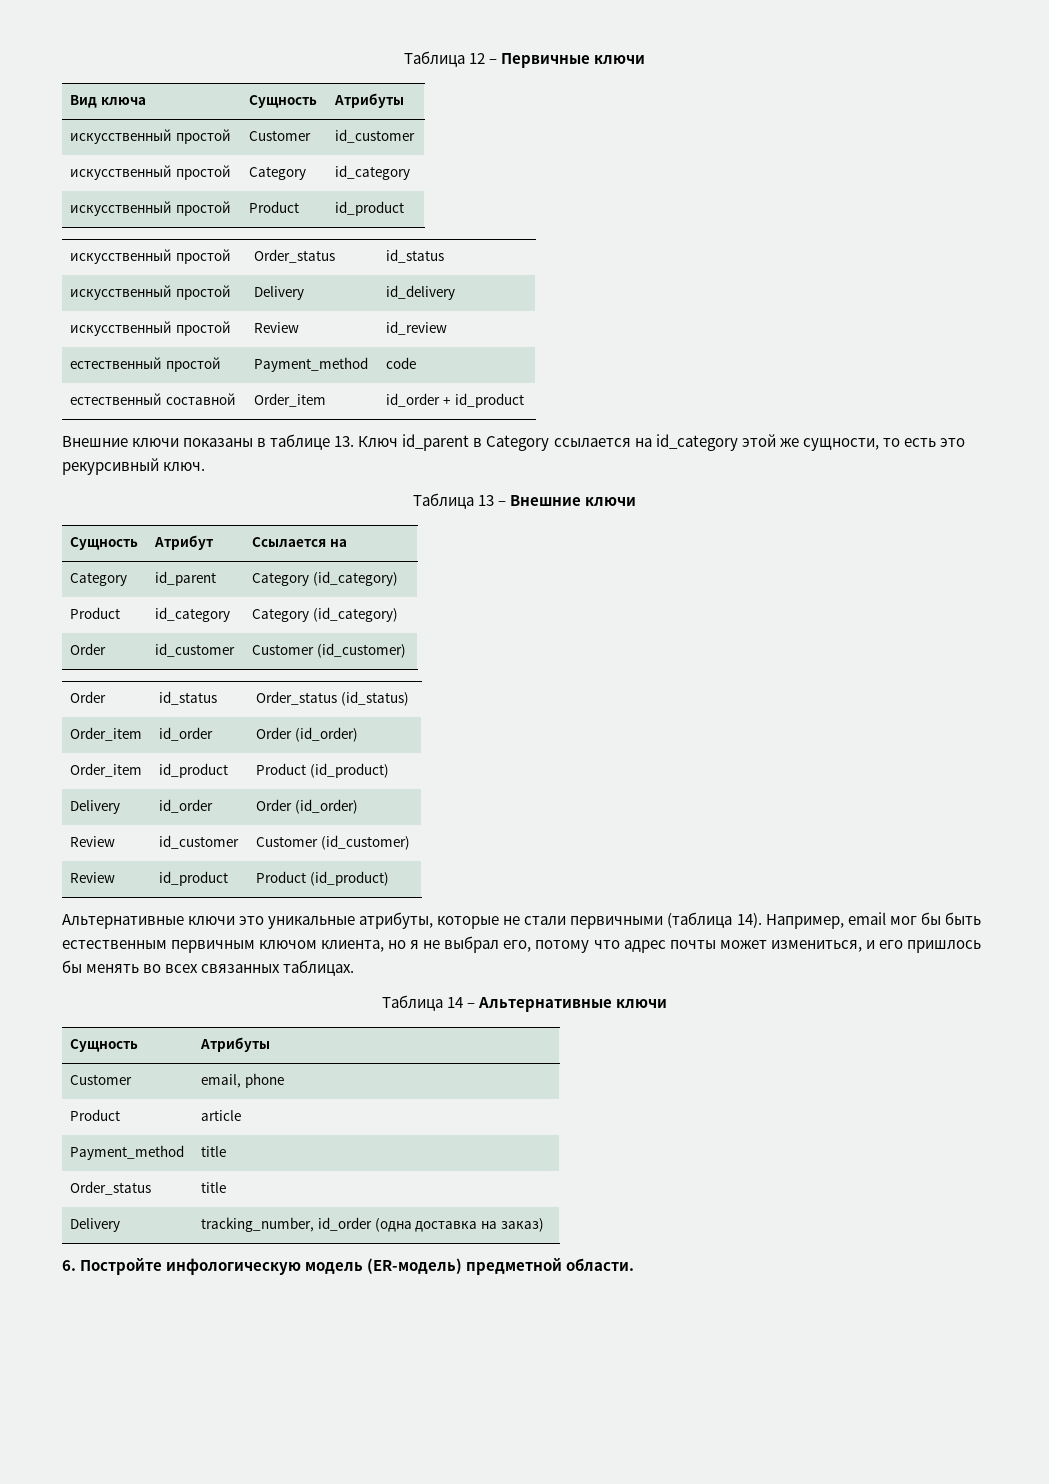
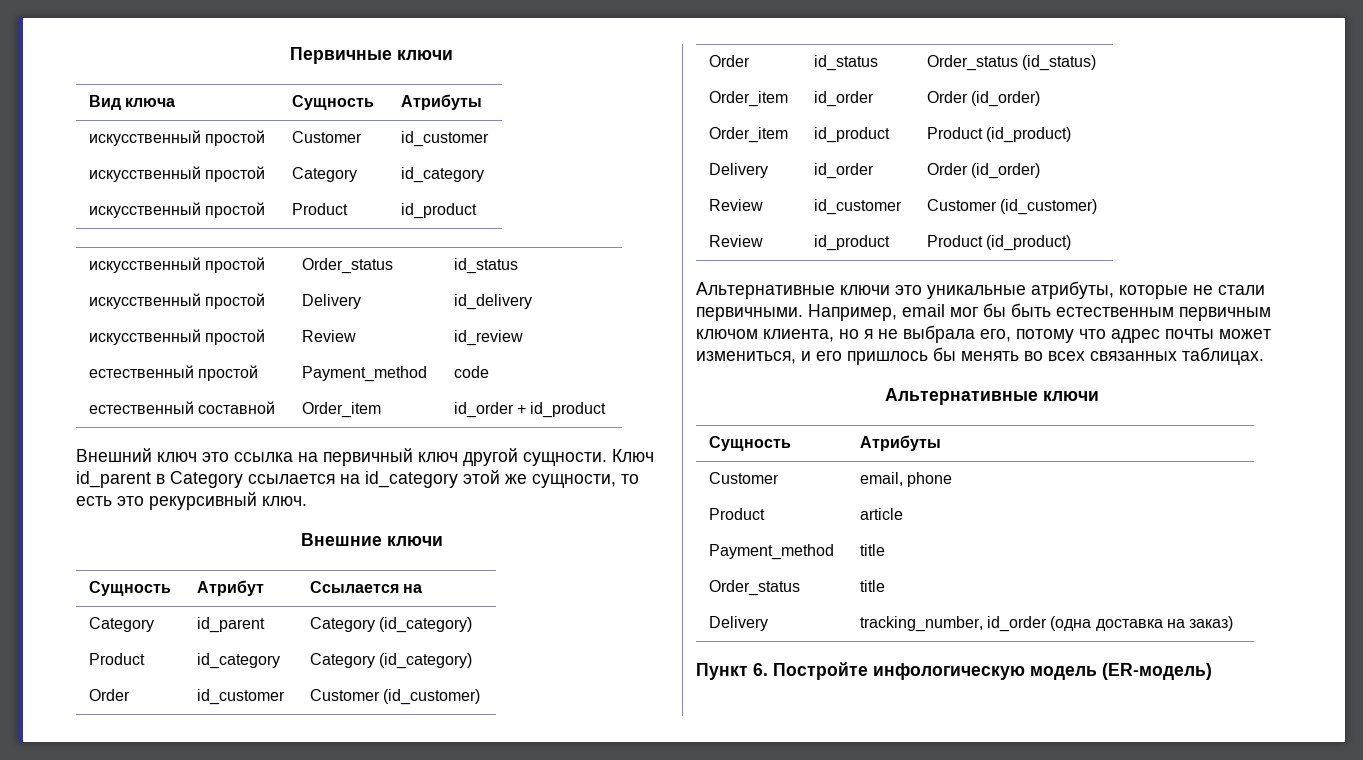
[403,51,497,67] Таблица 12 – -> (290, 55) none
[62,434,355,450] Внешние ключи показаны в таблице 13. -> [76,448,607,466] Внешний ключ это ссылка на первичный ключ другой сущности.
[412,493,506,509] Таблица 13 – -> (307, 501) none
[570,912,762,929] первичными (таблица 14). -> [696,307,803,321] первичными.
[444,936,500,953] выбрал -> [903,325,975,343] выбрала
[381,995,475,1011] Таблица 14 – -> (1264, 356) none
(544, 1225) none -> [696,663,748,680] Пункт
[466,1258,635,1275] предметной области. -> (1212, 671) none

